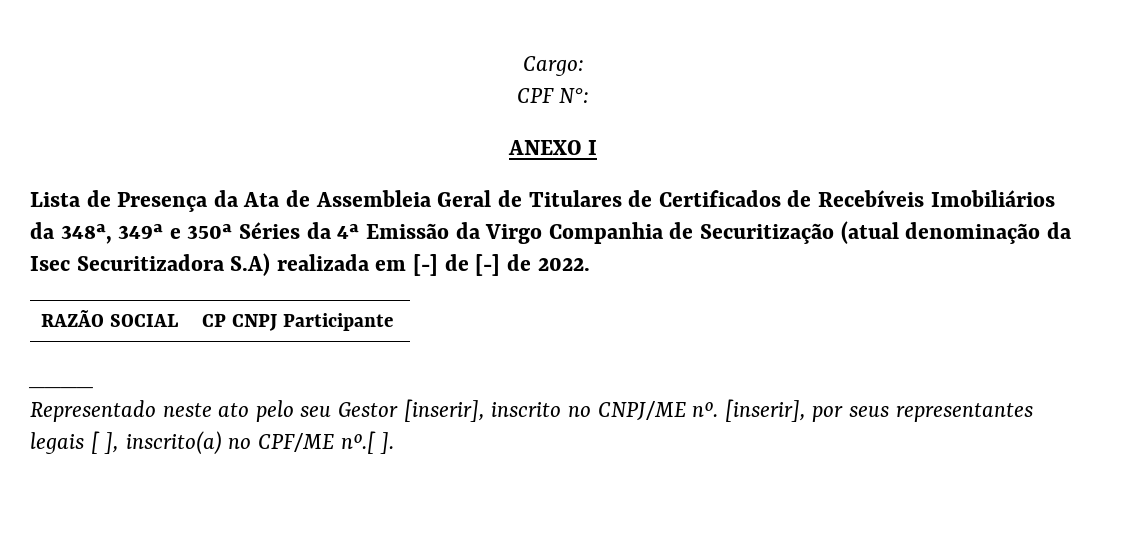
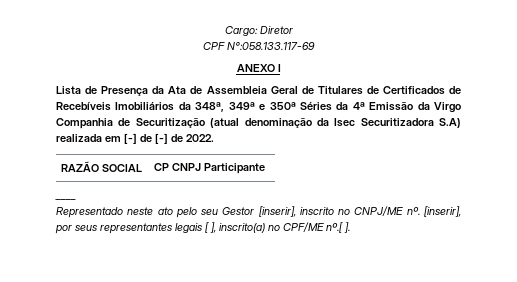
(584, 66) none -> [259,26,293,34] Diretor
[559,88,590,103] N°: -> [227,42,315,50] N°:058.133.117-69

